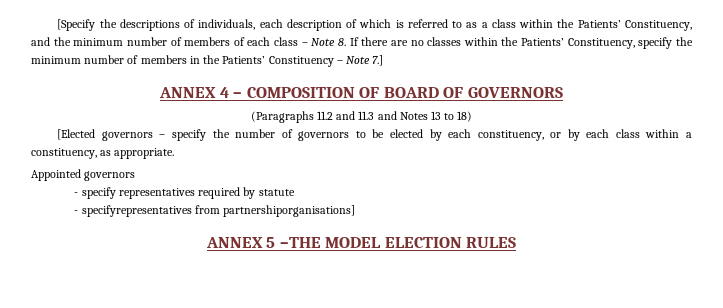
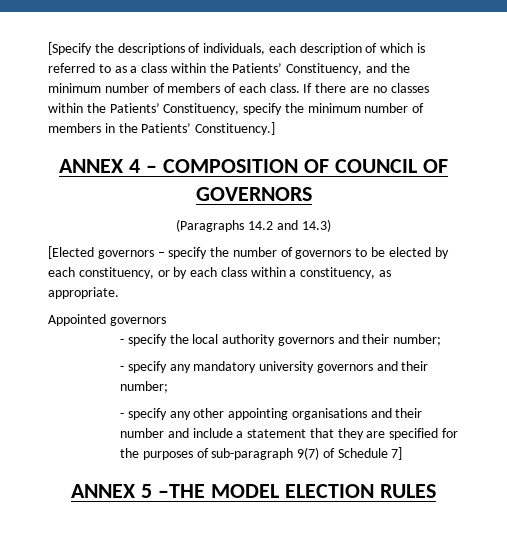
[274,37,346,46] class – Note 8. -> [269,83,300,93] class.
[268,55,384,67] Constituency – Note 7.] -> [195,122,276,135] Constituency.]
[383,87,439,98] BOARD -> [334,159,417,173] COUNCIL
[316,111,473,122] 11.2 and 11.3 and Notes 13 to 18) -> [248,219,331,232] 14.2 and 14.3)
[118,187,295,199] [74,205,356,217] representatives required by statute // - specifyrepresentatives from partnershiporganisations] -> [169,334,442,346] [120,361,429,373] [120,381,169,393] [120,408,423,420] [120,428,459,440] [120,447,403,460] the local authority governors and their number; // - specify any mandatory university governors and their number; // - specify any other appointing organisations and their number and include a statement that they are specified for the purposes of sub-paragraph 9(7) of Schedule 7]

